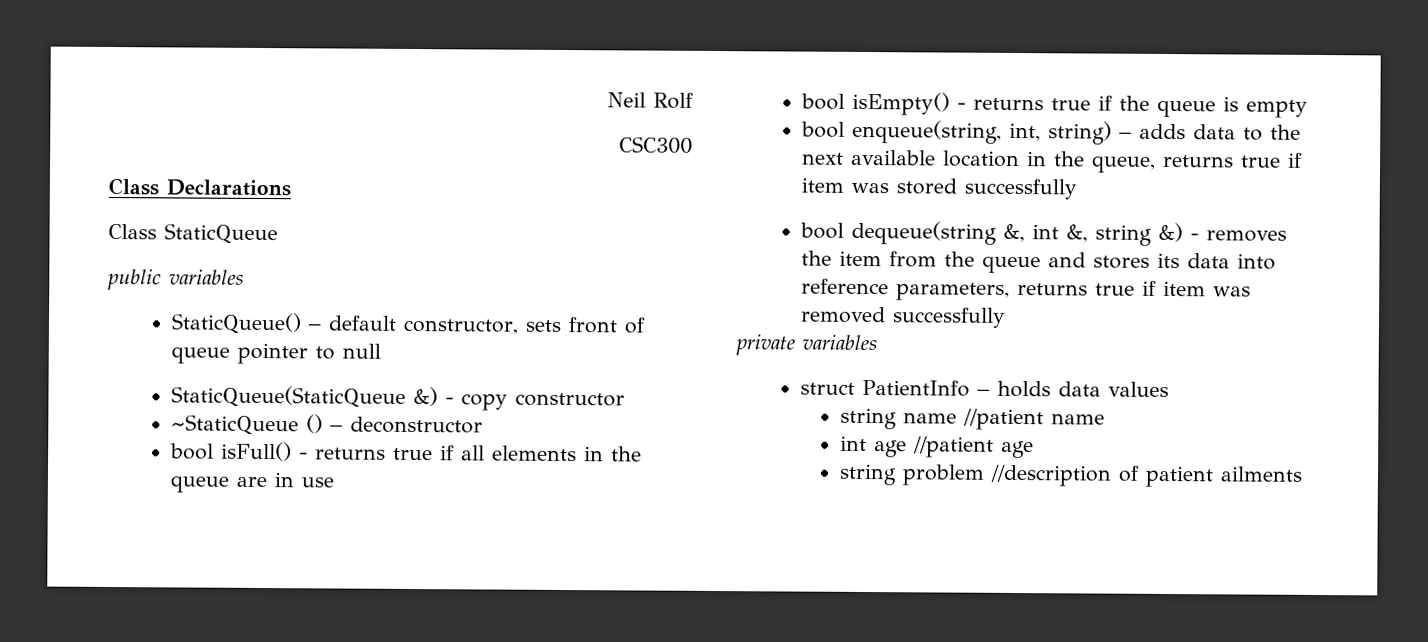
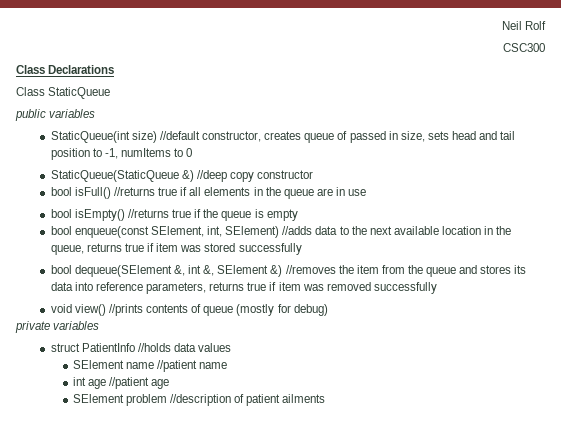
[170,312,646,335] [170,342,381,365] StaticQueue() – default constructor, sets front of queue pointer to null -> [50,131,516,143] [50,148,193,160] StaticQueue(int size) //default constructor, creates queue of passed in size, sets head and tail position to -1, numItems to 0
[444,397,454,405] - -> [196,170,227,182] //deep
[170,414,483,436] // ~StaticQueue () – deconstructor -> (314, 174) none
[298,447,386,460] - returns -> [113,187,155,196] //returns
[956,97,1044,111] - returns -> [127,209,169,218] //returns
[851,119,1186,145] enqueue(string, int, string) – adds -> [74,226,313,238] enqueue(const SElement, int, SElement) //adds
[850,220,997,245] dequeue(string -> [74,265,172,277] dequeue(SElement
[1094,222,1287,246] string &) - removes -> [217,265,336,277] SElement &) //removes
(1006, 317) none -> [50,304,328,316] // void view() //prints contents of queue (mostly for debug)
[976,380,1051,398] – holds -> [137,343,171,352] //holds
[840,407,898,430] string -> [72,360,124,369] SElement
[839,463,898,486] string -> [72,394,124,403] SElement

